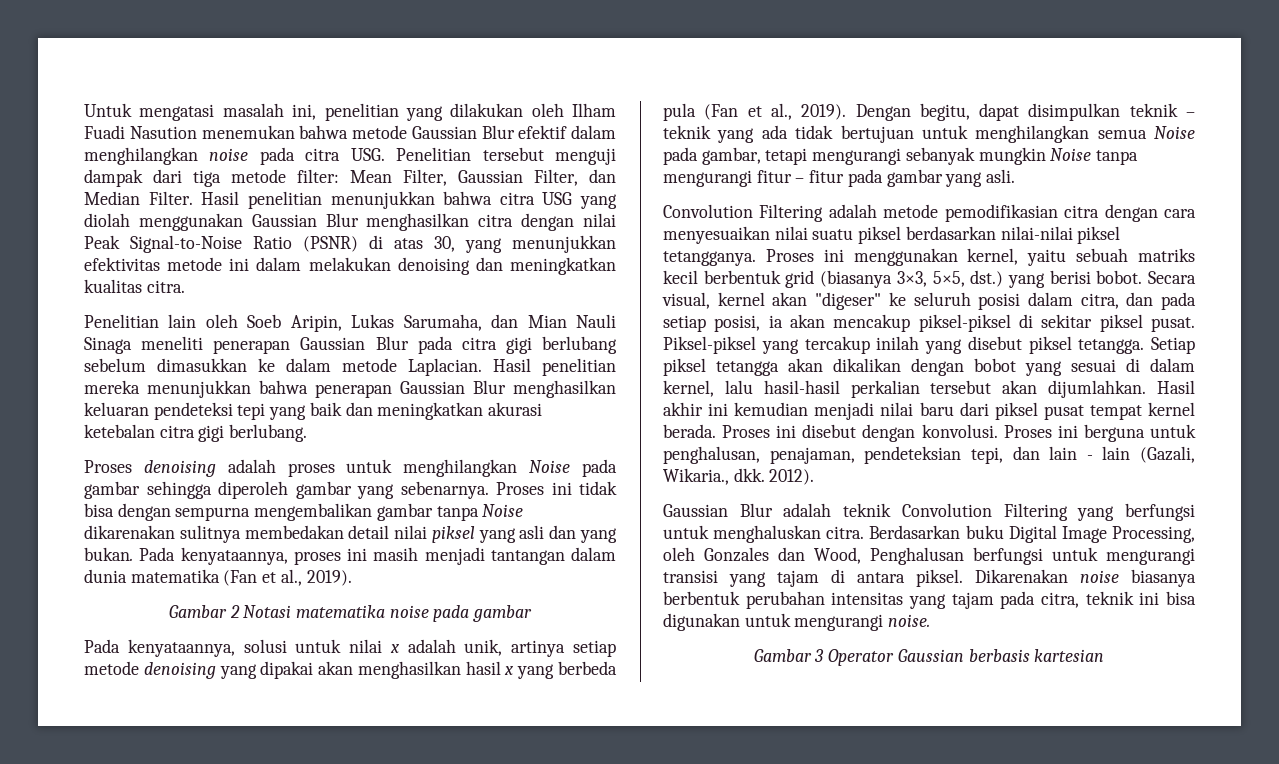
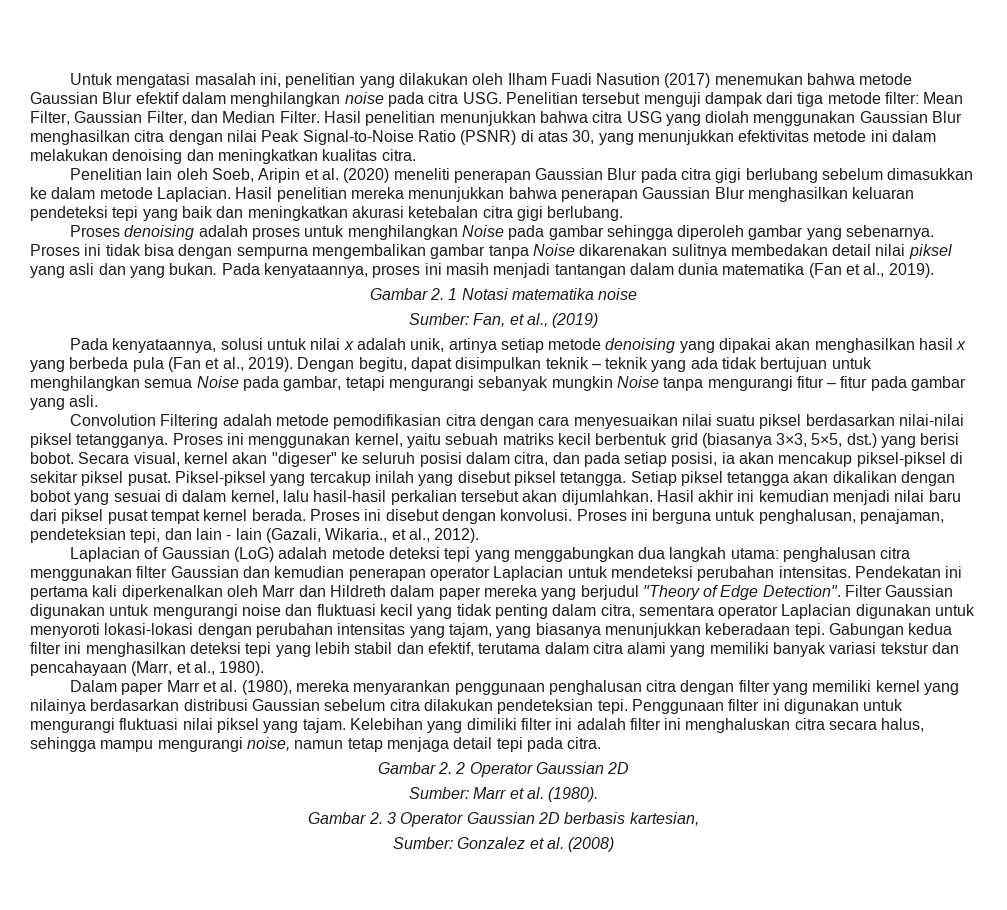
(197, 132) none -> [664,73,711,88] (2017)
[247,314,617,332] [84,337,132,354] Soeb Aripin, Lukas Sarumaha, dan Mian Nauli Sinaga -> [211,168,390,183] Soeb, Aripin et al. (2020)
[229,605,240,618] 2 -> [430,288,458,300] 2. 1
[433,605,533,622] pada gambar -> [408,313,599,328] // Sumber: Fan, et al., (2019)
[733,468,765,482] dkk. -> [391,528,430,542] et al.,
[663,503,1195,521] [663,525,1195,543] [663,547,1195,565] [663,569,1196,587] [663,591,1196,609] [663,613,931,631] [753,649,1105,666] Gaussian Blur adalah teknik Convolution Filtering yang berfungsi untuk menghaluskan citra. Berdasarkan buku Digital Image Processing, oleh Gonzales dan Wood, Penghalusan berfungsi untuk mengurangi transisi yang tajam di antara piksel. Dikarenakan noise biasanya berbentuk perubahan intensitas yang tajam pada citra, teknik ini bisa digunakan untuk mengurangi noise. // Gambar 3 Operator Gaussian berbasis kartesian -> [69,547,911,562] [30,566,963,581] [30,585,954,600] [30,604,976,619] [30,623,953,638] [30,642,960,657] [30,661,265,676] [69,680,960,695] [30,699,904,714] [30,718,925,733] [30,737,602,752] [377,762,630,777] [408,787,599,802] [308,812,699,827] [392,837,615,852] Laplacian of Gaussian (LoG) adalah metode deteksi tepi yang menggabungkan dua langkah utama: penghalusan citra menggunakan filter Gaussian dan kemudian penerapan operator Laplacian untuk mendeteksi perubahan intensitas. Pendekatan ini pertama kali diperkenalkan oleh Marr dan Hildreth dalam paper mereka yang berjudul "Theory of Edge Detection". Filter Gaussian digunakan untuk mengurangi noise dan fluktuasi kecil yang tidak penting dalam citra, sementara operator Laplacian digunakan untuk menyoroti lokasi-lokasi dengan perubahan intensitas yang tajam, yang biasanya menunjukkan keberadaan tepi. Gabungan kedua filter ini menghasilkan deteksi tepi yang lebih stabil dan efektif, terutama dalam citra alami yang memiliki banyak variasi tekstur dan pencahayaan (Marr, et al., 1980). // Dalam paper Marr et al. (1980), mereka menyarankan penggunaan penghalusan citra dengan filter yang memiliki kernel yang nilainya berdasarkan distribusi Gaussian sebelum citra dilakukan pendeteksian tepi. Penggunaan filter ini digunakan untuk mengurangi fluktuasi nilai piksel yang tajam. Kelebihan yang dimiliki filter ini adalah filter ini menghaluskan citra secara halus, sehingga mampu mengurangi noise, namun tetap menjaga detail tepi pada citra. // Gambar 2. 2 Operator Gaussian 2D // Sumber: Marr et al. (1980). // Gambar 2. 3 Operator Gaussian 2D berbasis kartesian, // Sumber: Gonzalez et al. (2008)

